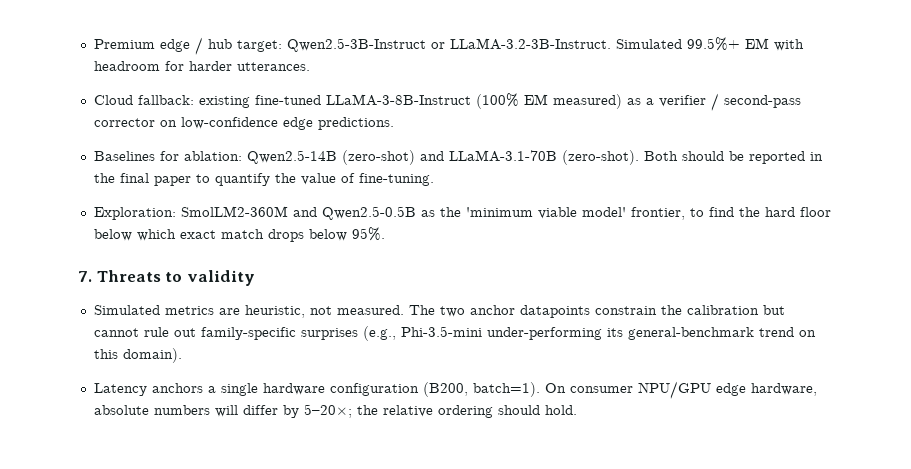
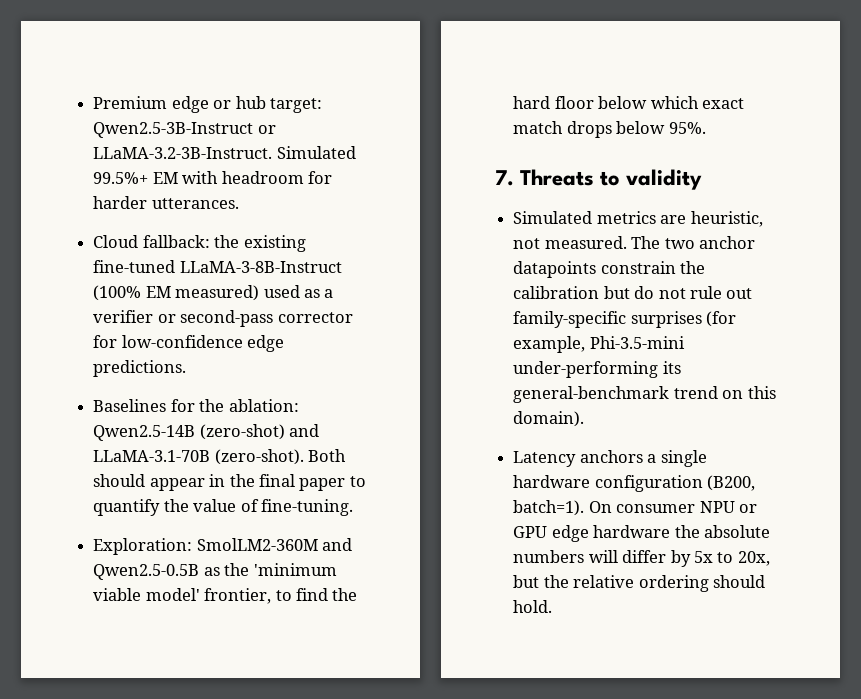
[194,37,203,55] / -> [213,100,232,109] or
(194, 100) none -> [214,235,240,248] the
(622, 101) none -> [263,285,300,298] used
[710,93,719,111] / -> [157,314,176,323] or
[159,120,177,127] on -> [93,335,118,348] for
(179, 156) none -> [199,399,225,412] the
[728,151,805,164] be reported -> [149,478,205,491] appear
[93,328,139,337] cannot -> [634,286,686,299] do not
[362,326,396,341] (e.g., -> [706,311,737,327] [513,336,586,353] (for example,
[637,381,817,399] NPU/GPU edge hardware, -> [699,501,757,513] [513,525,700,542] NPU or GPU edge hardware the
[303,404,352,418] 5–20×; -> [693,551,770,566] [513,575,540,588] 5x to 20x, but

